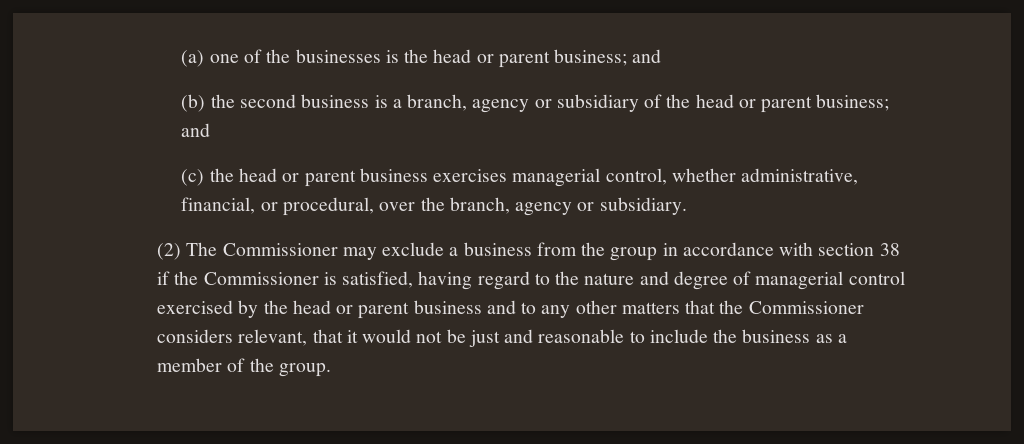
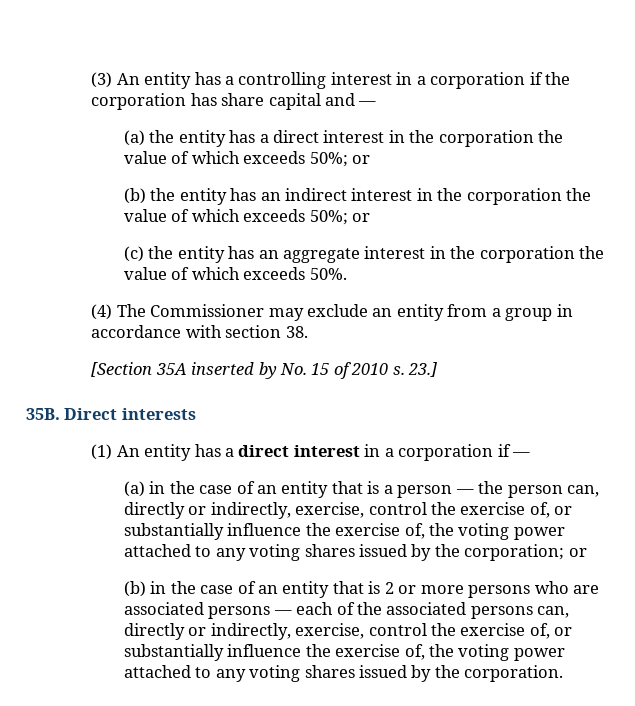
[181,49,662,68] [181,94,890,113] [181,123,211,137] [181,168,859,187] [181,197,687,216] [156,242,606,260] (a) one of the businesses is the head or parent business; and // (b) the second business is a branch, agency or subsidiary of the head or parent business; and // (c) the head or parent business exercises managerial control, whether administrative, financial, or procedural, over the branch, agency or subsidiary. // (2) The Commissioner may exclude a business from the -> [91,72,571,89] [91,93,377,110] [123,130,564,147] [123,151,371,167] [123,188,592,205] [123,209,371,225] [123,246,605,263] [123,267,347,280] [91,304,501,321] (3) An entity has a controlling interest in a corporation if the corporation has share capital and — // (a) the entity has a direct interest in the corporation the value of which exceeds 50%; or // (b) the entity has an indirect interest in the corporation the value of which exceeds 50%; or // (c) the entity has an aggregate interest in the corporation the value of which exceeds 50%. // (4) The Commissioner may exclude an entity from a
[879,243,900,256] [156,271,905,290] [156,300,864,319] [156,329,847,347] [156,358,331,377] 38 if the Commissioner is satisfied, having regard to the nature and degree of managerial control exercised by the head or parent business and to any other matters that the Commissioner considers relevant, that it would not be just and reasonable to include the business as a member of the group. -> [285,326,308,338] [91,362,438,379] [26,408,196,420] [91,444,531,461] [123,481,600,498] [123,502,573,519] [123,523,565,540] [123,544,587,561] [123,581,600,598] [123,602,570,619] [123,623,573,640] [123,644,565,661] [123,665,564,682] 38. // [Section 35A inserted by No. 15 of 2010 s. 23.] // 35B. Direct interests // (1) An entity has a direct interest in a corporation if — // (a) in the case of an entity that is a person — the person can, directly or indirectly, exercise, control the exercise of, or substantially influence the exercise of, the voting power attached to any voting shares issued by the corporation; or // (b) in the case of an entity that is 2 or more persons who are associated persons — each of the associated persons can, directly or indirectly, exercise, control the exercise of, or substantially influence the exercise of, the voting power attached to any voting shares issued by the corporation.

